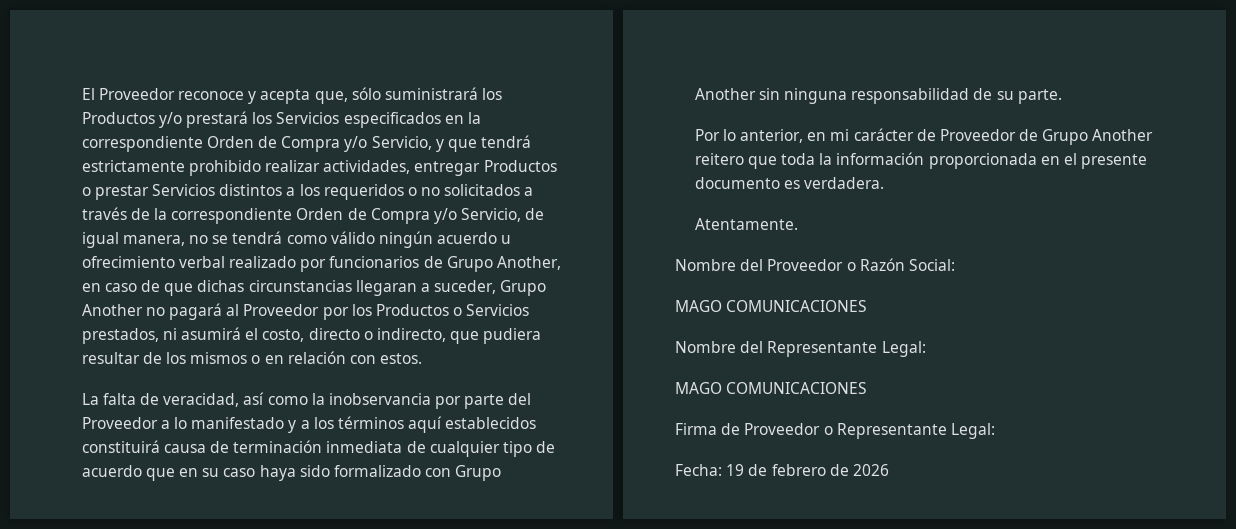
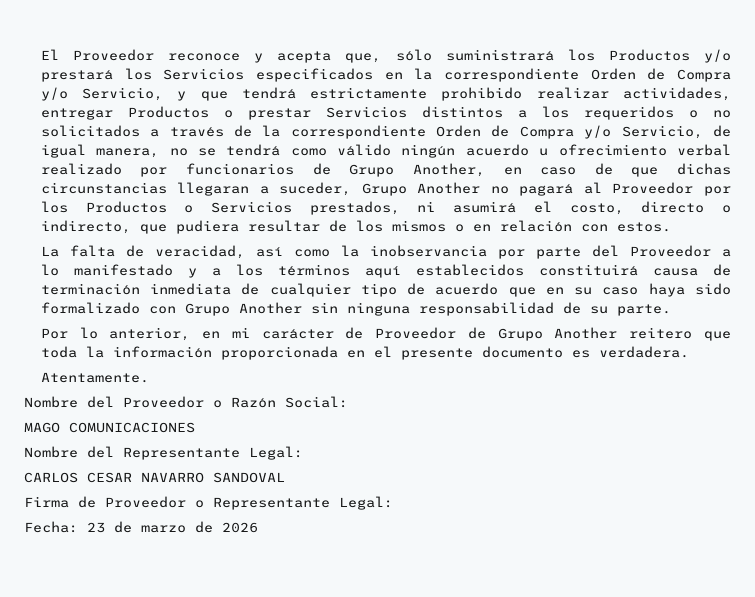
[675,382,868,394] MAGO COMUNICACIONES -> [24,472,285,483] CARLOS CESAR NAVARRO SANDOVAL
[726,464,826,476] 19 de febrero -> [87,521,186,533] 23 de marzo

